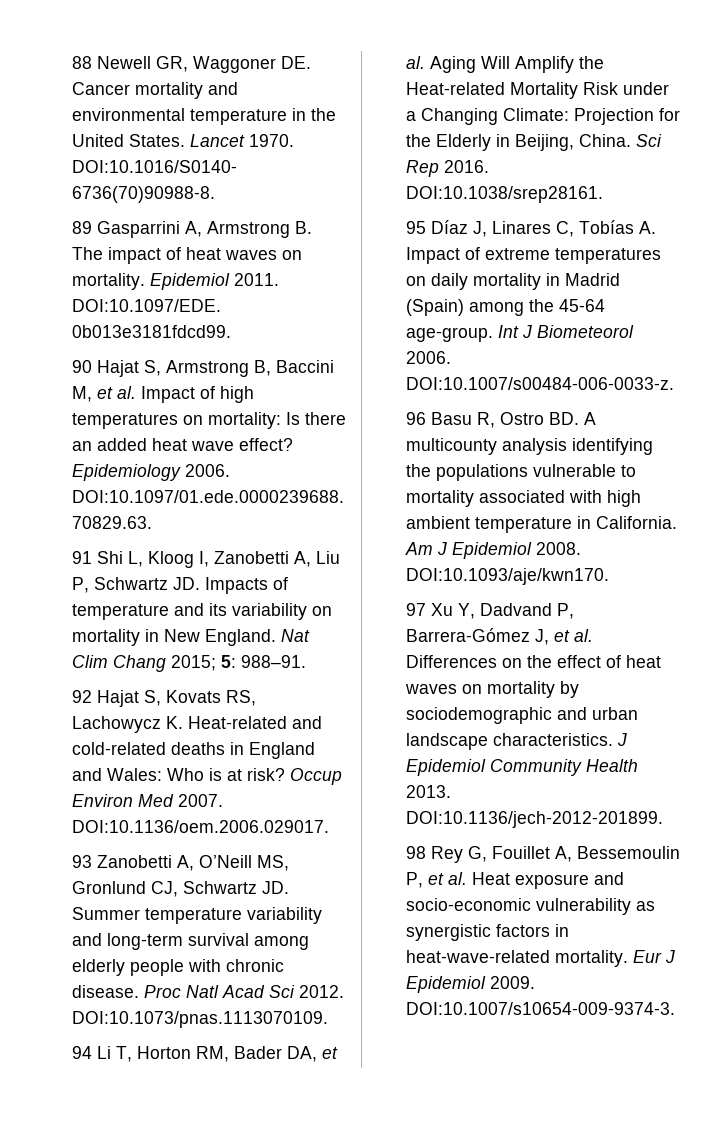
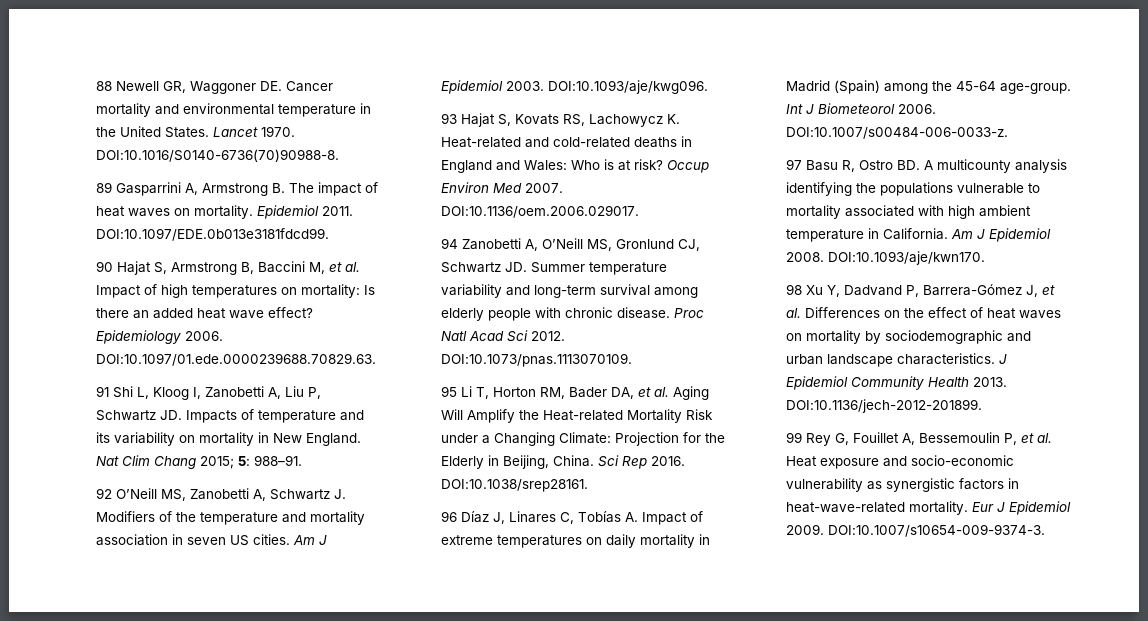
(92, 696) none -> [116,488,347,501] [96,511,366,525] [96,534,328,546] [441,80,709,94] [441,113,458,124] O’Neill MS, Zanobetti A, Schwartz J. Modifiers of the temperature and mortality association in seven US cities. Am J Epidemiol 2003. DOI:10.1093/aje/kwg096. // 93
[71,855,92,868] 93 -> [441,238,459,249] 94
[71,1046,92,1059] 94 -> [441,386,458,397] 95
[405,221,426,234] 95 -> [441,511,458,522] 96
[405,412,426,425] 96 -> [786,159,803,170] 97
[405,603,426,616] 97 -> [786,284,803,295] 98
[405,846,426,859] 98 -> [786,432,803,443] 99

